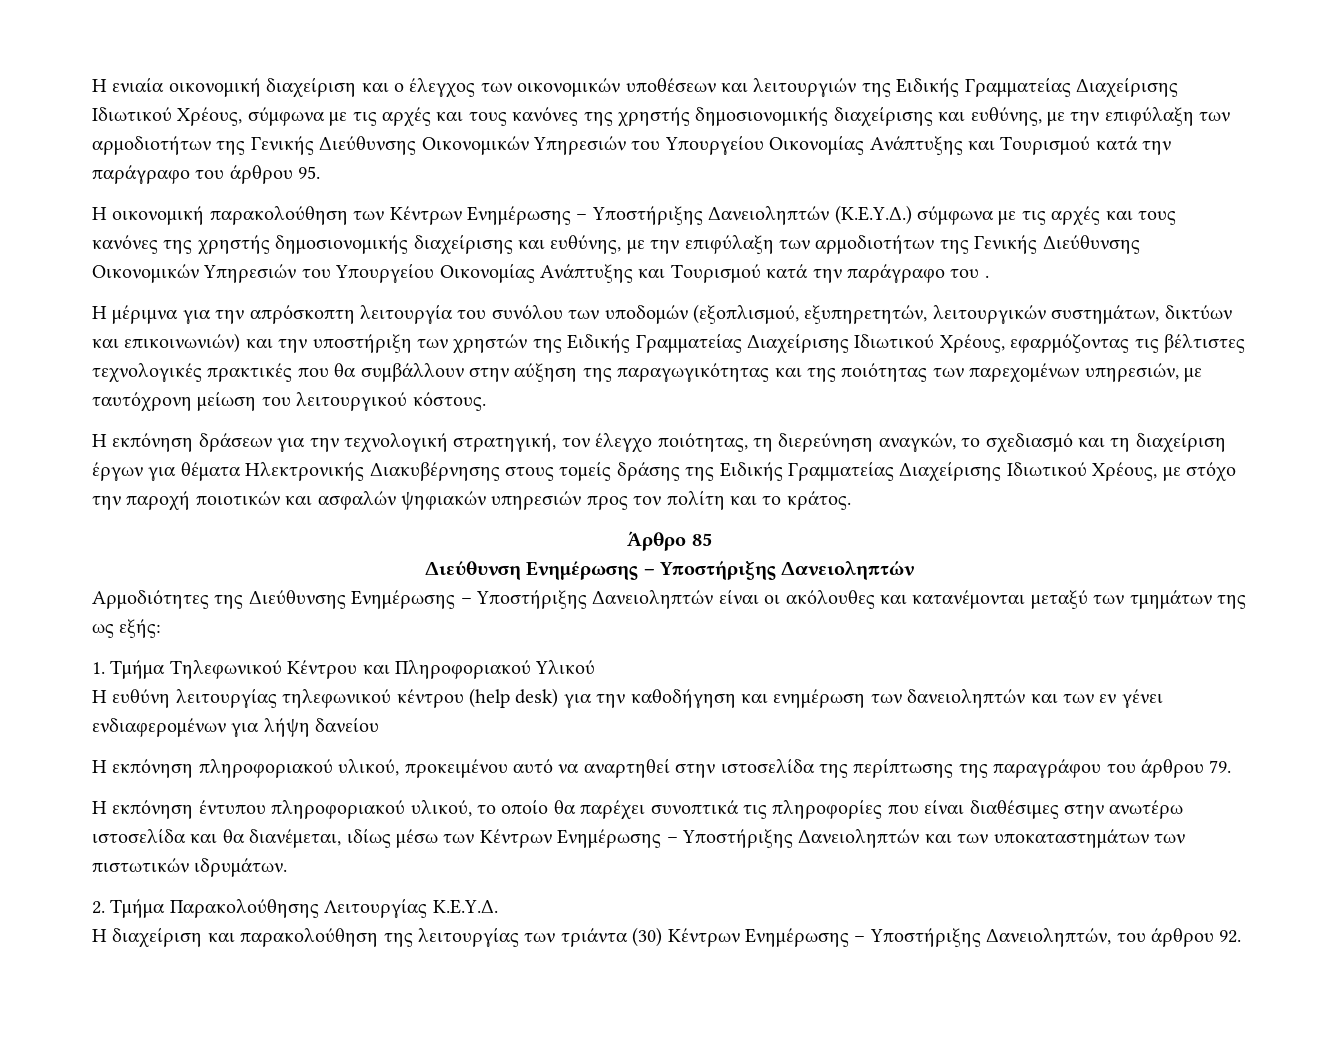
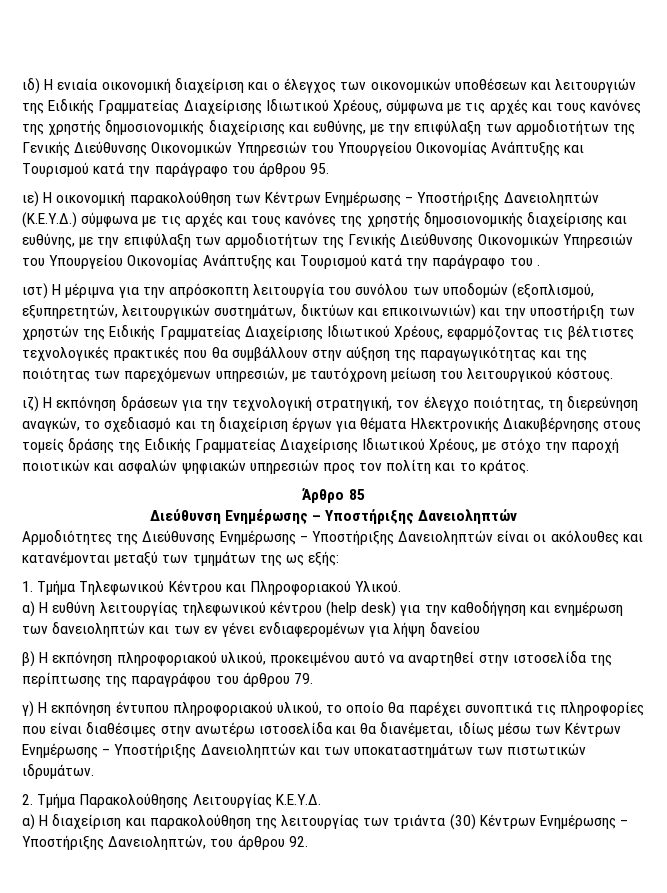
(92, 85) none -> [22,78,40,94] ιδ)
(321, 172) none -> [22,191,39,207] ιε)
(989, 276) none -> [22,283,48,299] ιστ)
[969,363,1080,383] παρεχομένων -> [124,367,212,382] παρεχόμενων
(486, 401) none -> [22,396,39,412] ιζ)
[535,660,596,675] Υλικού // -> [355,580,402,592] [22,601,35,617] Υλικού. // α)
(380, 725) none -> [22,651,35,667] β)
(1232, 766) none -> [22,701,34,717] γ)
(498, 906) none -> [22,814,35,830] α)

